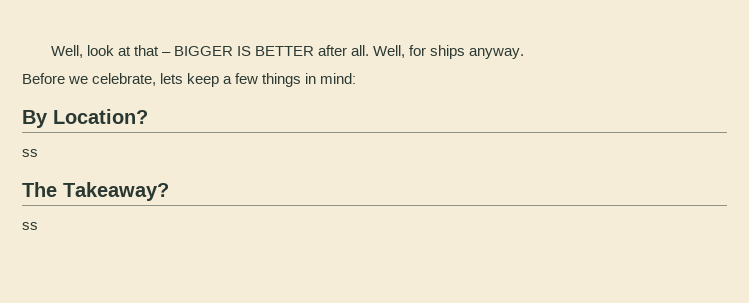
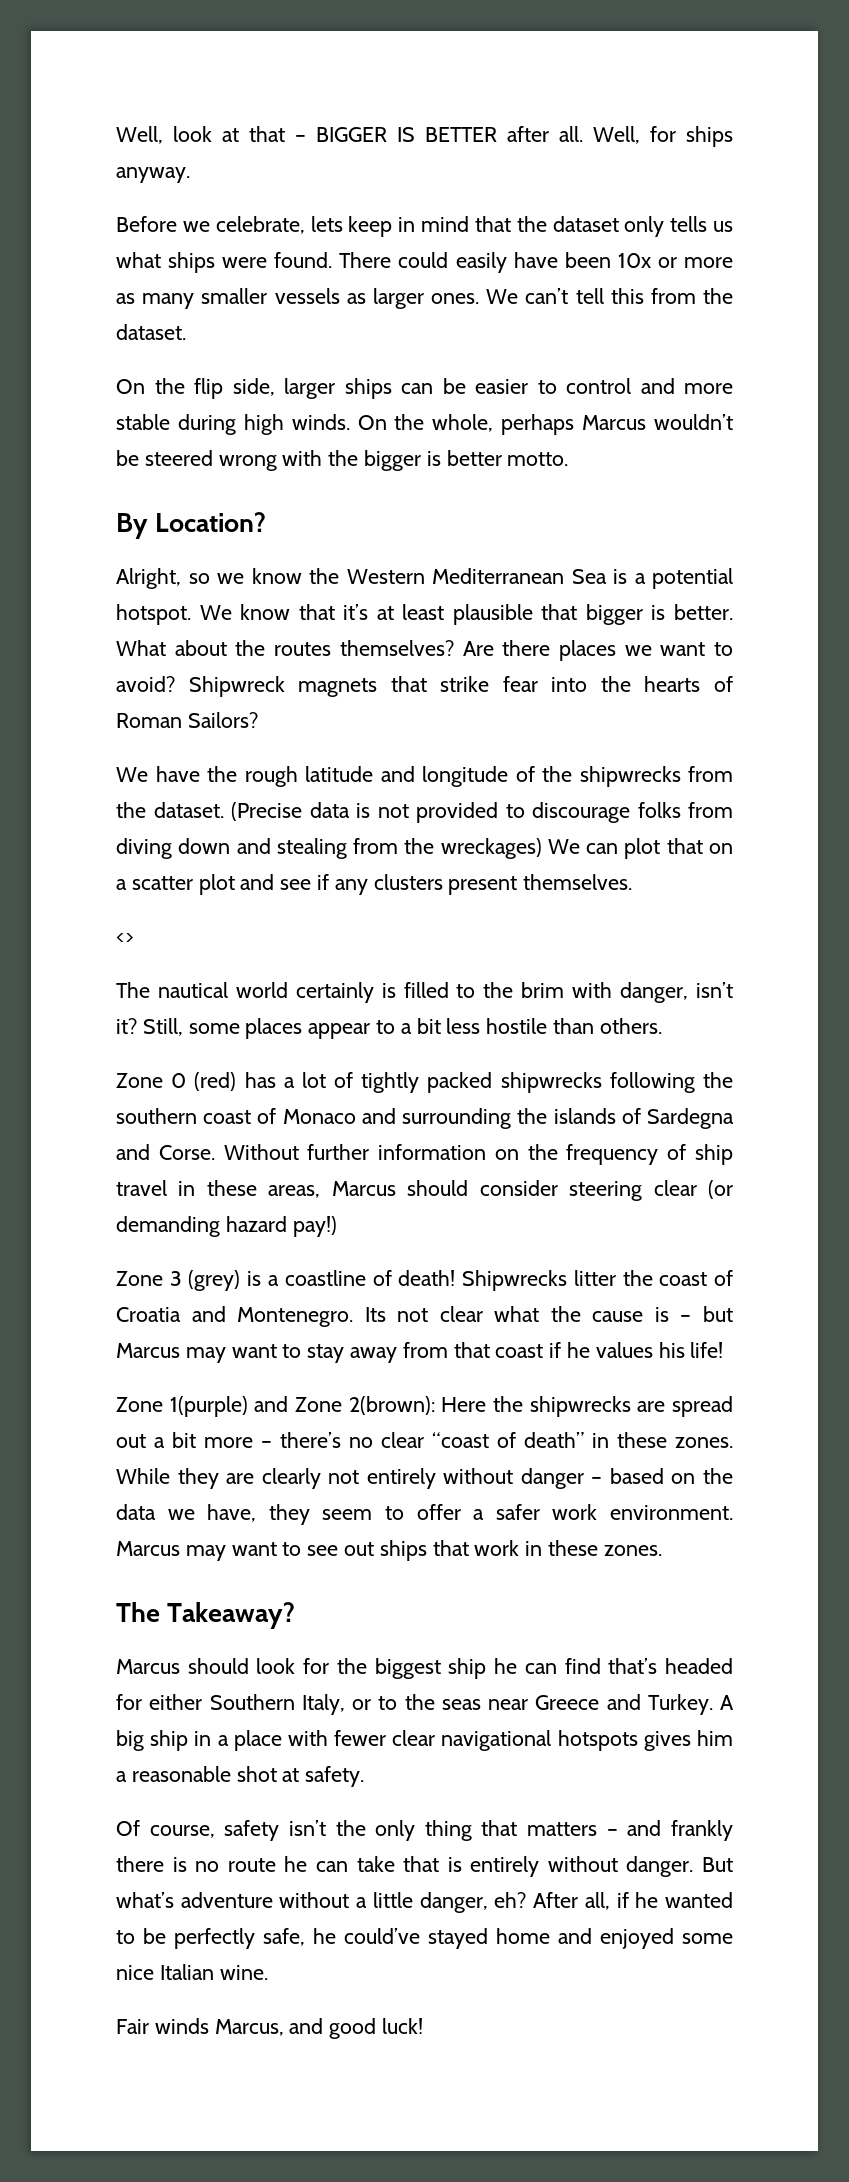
[223,73,357,87] [22,109,148,128] [22,149,38,157] [22,182,169,201] [22,222,38,230] a few things in mind: // By Location? // ss // The Takeaway? // ss -> [398,216,733,237] [116,252,733,273] [116,288,733,309] [116,324,186,340] [116,378,733,399] [116,414,734,435] [116,450,569,471] [116,512,267,539] [116,568,733,589] [116,604,734,625] [116,640,734,661] [116,676,733,697] [116,712,258,728] [116,766,733,787] [116,802,733,823] [116,838,733,859] [116,874,633,895] [116,933,134,944] [116,982,734,1003] [116,1018,662,1039] [116,1072,733,1093] [116,1108,734,1129] [116,1144,733,1165] [116,1180,734,1201] [116,1216,337,1237] [116,1270,733,1291] [116,1306,733,1327] [116,1342,724,1363] [116,1396,734,1417] [116,1432,734,1448] [116,1468,733,1489] [116,1504,734,1525] [116,1540,662,1561] [116,1602,296,1629] [116,1658,733,1679] [116,1694,734,1715] [116,1730,733,1751] [116,1766,365,1787] [116,1820,733,1841] [116,1856,734,1877] [116,1892,733,1913] [116,1928,733,1949] [116,1964,268,1980] [116,2018,424,2039] in mind that the dataset only tells us what ships were found. There could easily have been 10x or more as many smaller vessels as larger ones. We can’t tell this from the dataset. // On the flip side, larger ships can be easier to control and more stable during high winds. On the whole, perhaps Marcus wouldn’t be steered wrong with the bigger is better motto. // By Location? // Alright, so we know the Western Mediterranean Sea is a potential hotspot. We know that it’s at least plausible that bigger is better. What about the routes themselves? Are there places we want to avoid? Shipwreck magnets that strike fear into the hearts of Roman Sailors? // We have the rough latitude and longitude of the shipwrecks from the dataset. (Precise data is not provided to discourage folks from diving down and stealing from the wreckages) We can plot that on a scatter plot and see if any clusters present themselves. // <> // The nautical world certainly is filled to the brim with danger, isn’t it? Still, some places appear to a bit less hostile than others. // Zone 0 (red) has a lot of tightly packed shipwrecks following the southern coast of Monaco and surrounding the islands of Sardegna and Corse. Without further information on the frequency of ship travel in these areas, Marcus should consider steering clear (or demanding hazard pay!) // Zone 3 (grey) is a coastline of death! Shipwrecks litter the coast of Croatia and Montenegro. Its not clear what the cause is – but Marcus may want to stay away from that coast if he values his life! // Zone 1(purple) and Zone 2(brown): Here the shipwrecks are spread out a bit more – there’s no clear “coast of death” in these zones. While they are clearly not entirely without danger – based on the data we have, they seem to offer a safer work environment. Marcus may want to see out ships that work in these zones. // The Takeaway? // Marcus should look for the biggest ship he can find that’s headed for either Southern Italy, or to the seas near Greece and Turkey. A big ship in a place with fewer clear navigational hotspots gives him a reasonable shot at safety. // Of course, safety isn’t the only thing that matters – and frankly there is no route he can take that is entirely without danger. But what’s adventure without a little danger, eh? After all, if he wanted to be perfectly safe, he could’ve stayed home and enjoyed some nice Italian wine. // Fair winds Marcus, and good luck!

